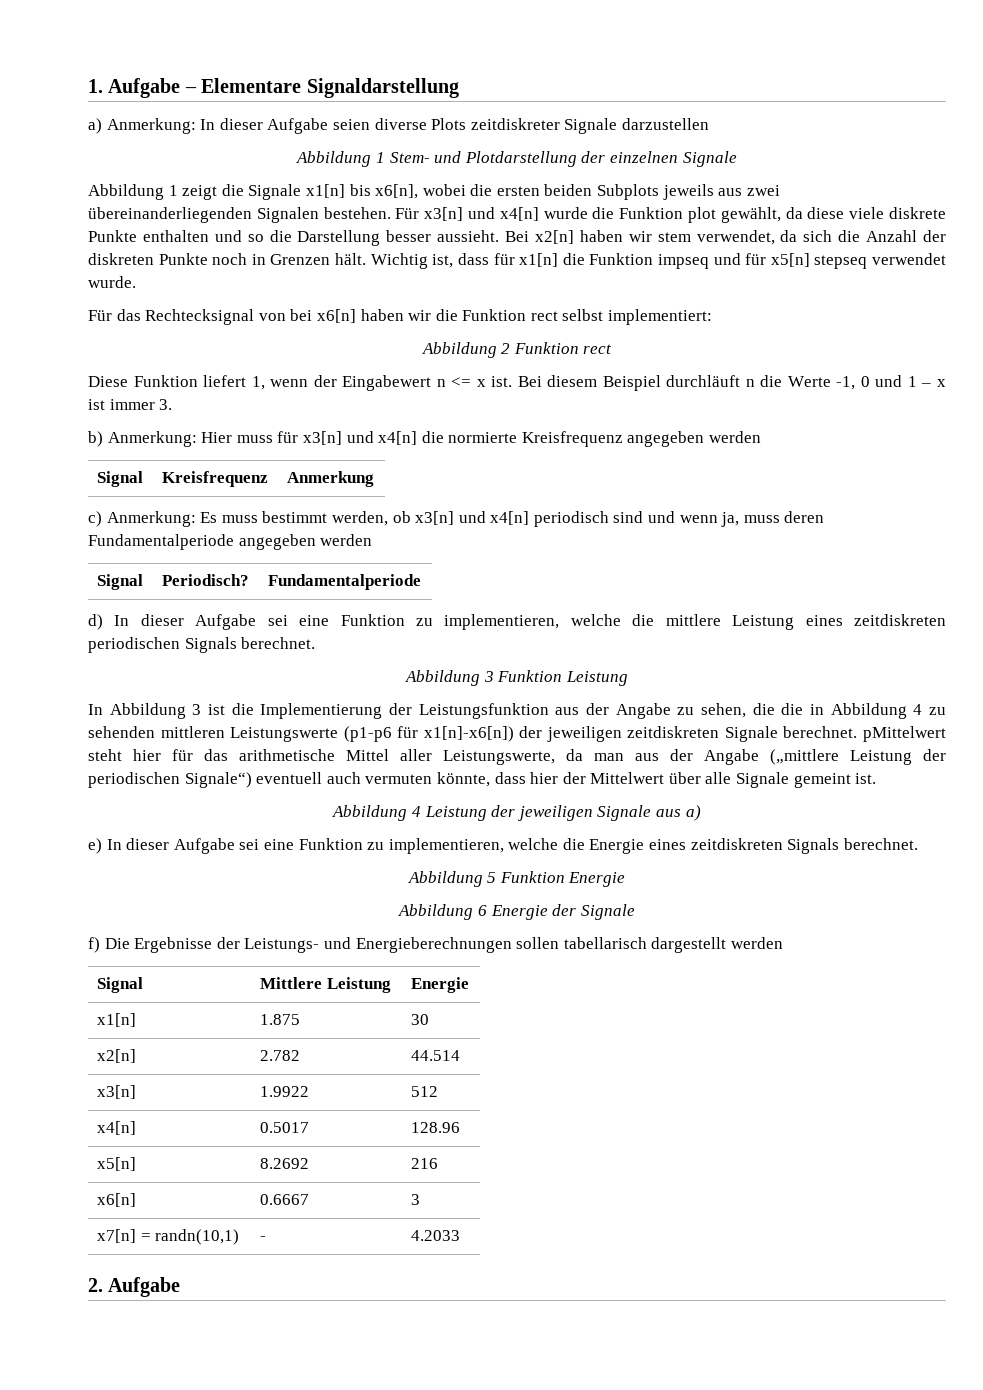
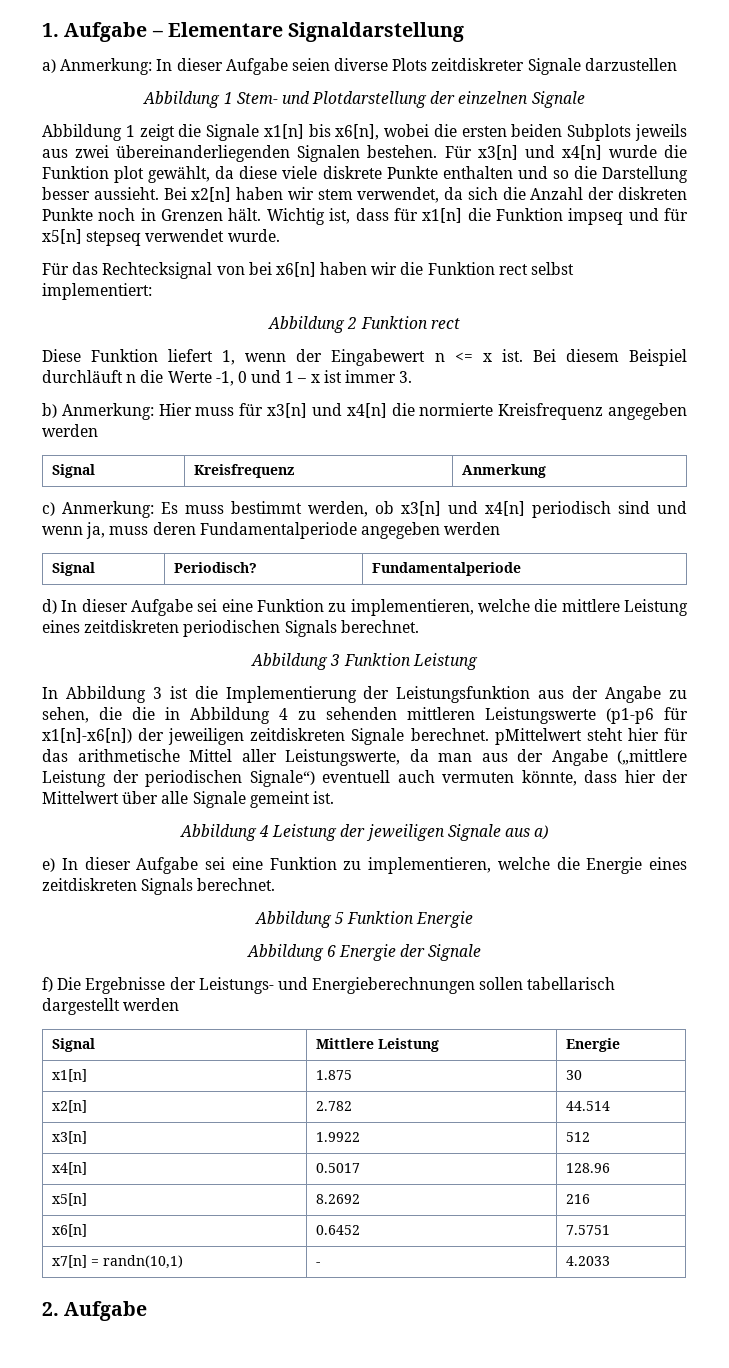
[260,1194,310,1205] [411,1194,421,1205] 0.6667 | 3 -> [316,1225,361,1235] [566,1225,611,1235] 0.6452 | 7.5751

